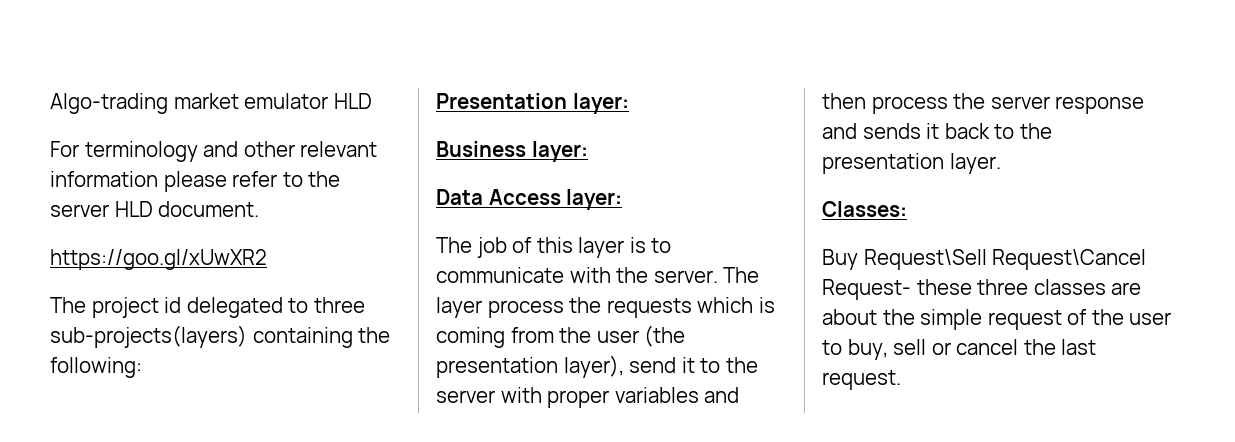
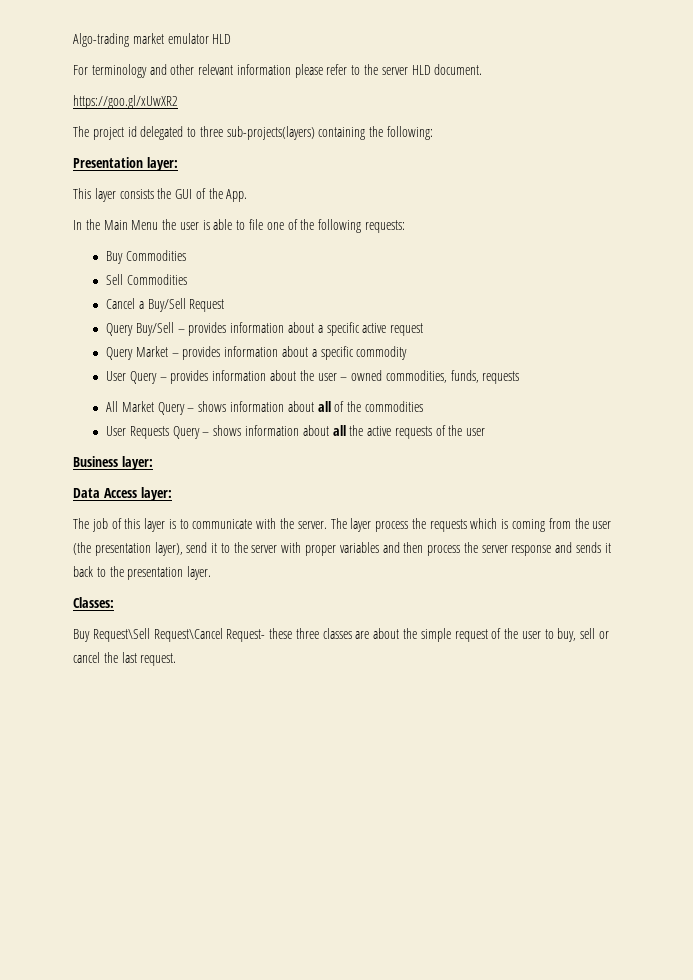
(629, 103) none -> [73,188,248,202] [73,219,405,233] [106,250,186,264] [106,274,187,285] [106,298,225,312] [106,322,424,336] [106,346,408,360] [106,370,520,384] [106,401,423,415] [106,425,486,439] // This layer consists the GUI of the App. // In the Main Menu the user is able to file one of the following requests: // Buy Commodities // Sell Commodities // Cancel a Buy/Sell Request // Query Buy/Sell – provides information about a specific active request // Query Market – provides information about a specific commodity // User Query – provides information about the user – owned commodities, funds, requests // All Market Query – shows information about all of the commodities // User Requests Query – shows information about all the active requests of the user

